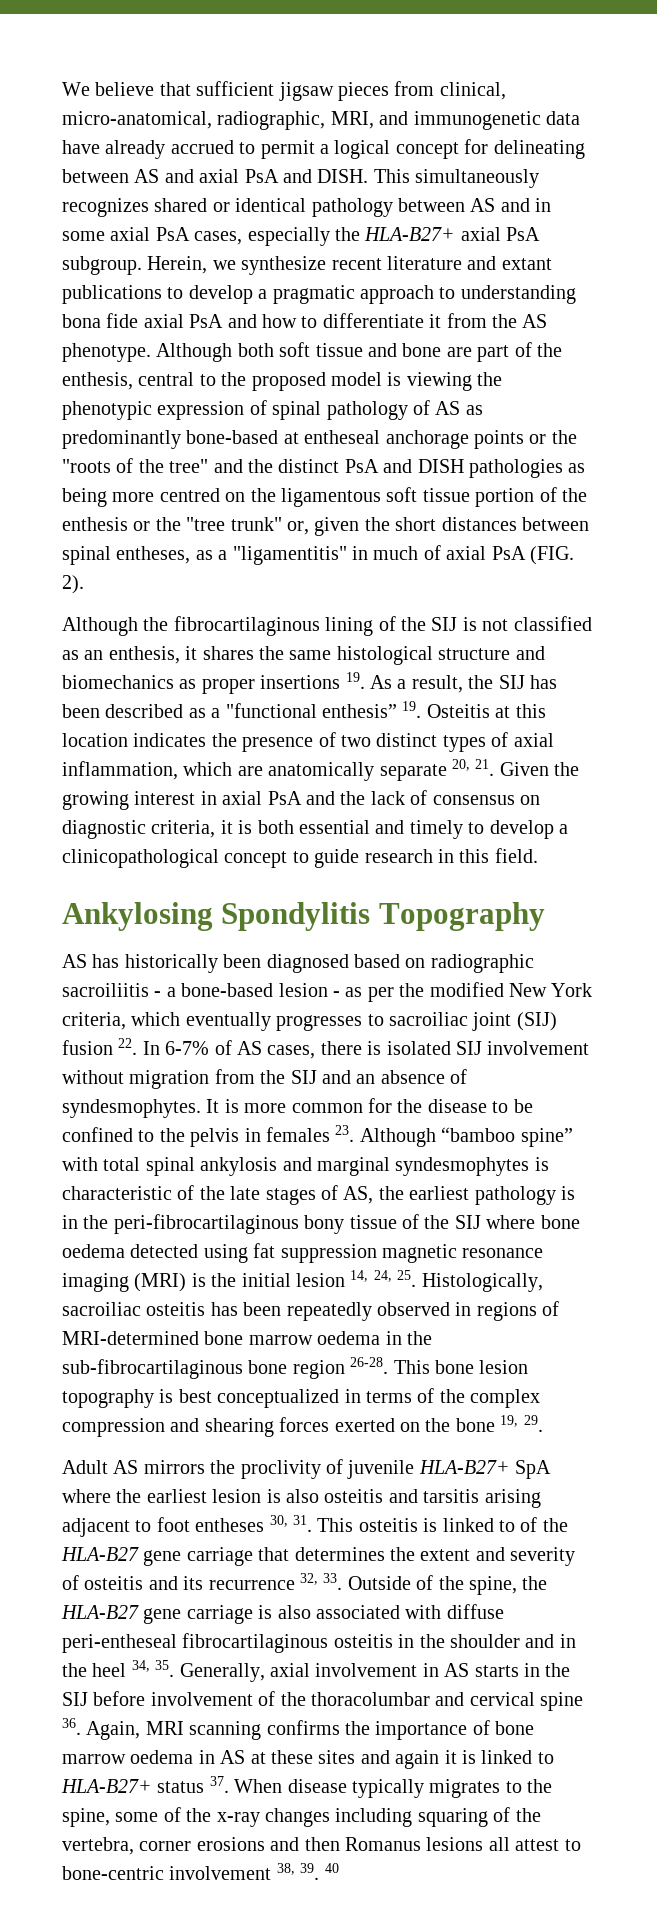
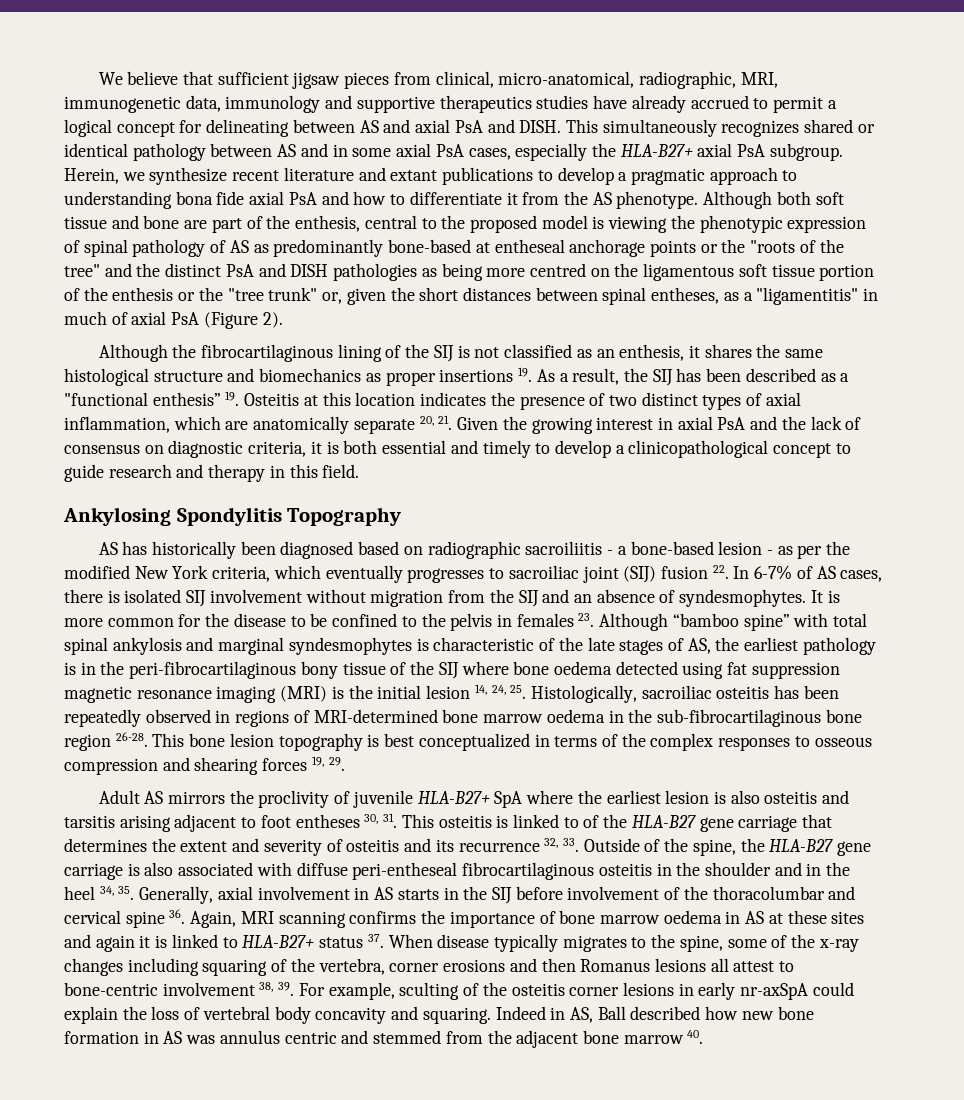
[379,111,580,130] and immunogenetic data -> [64,95,589,113] immunogenetic data, immunology and supportive therapeutics studies
[529,546,574,565] (FIG. -> [203,312,258,329] (Figure
(433, 856) none -> [176,464,266,482] and therapy
(541, 1398) none -> [718,736,872,751] responses to osseous
[334,1418,495,1432] exerted on the bone -> (308, 764) none
[324,1863,339,1873] 40 -> [298,982,854,1000] [64,1006,814,1024] [64,1030,704,1048] For example, sculting of the osteitis corner lesions in early nr-axSpA could explain the loss of vertebral body concavity and squaring. Indeed in AS, Ball described how new bone formation in AS was annulus centric and stemmed from the adjacent bone marrow 40.

